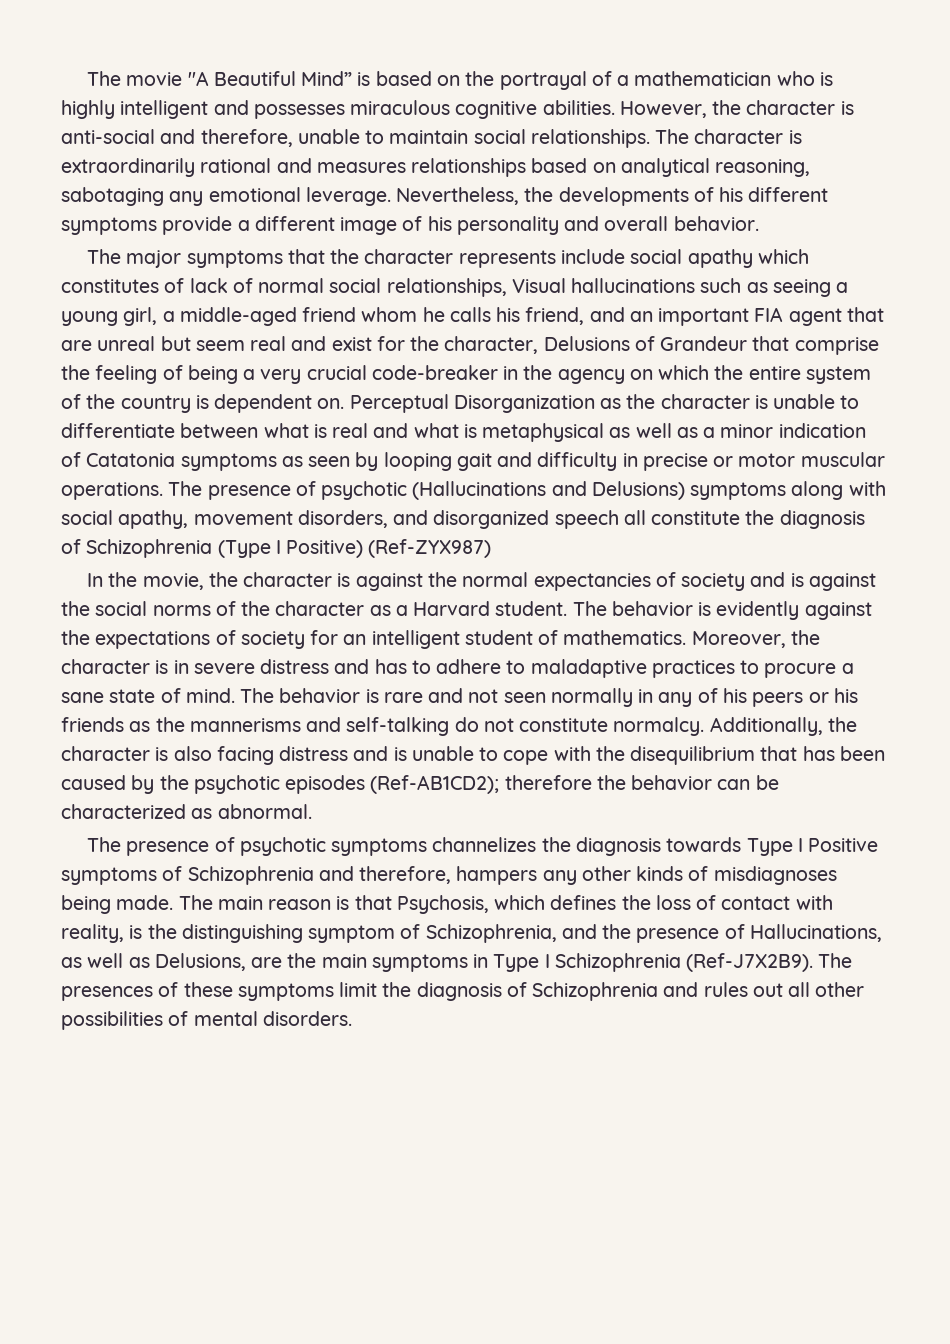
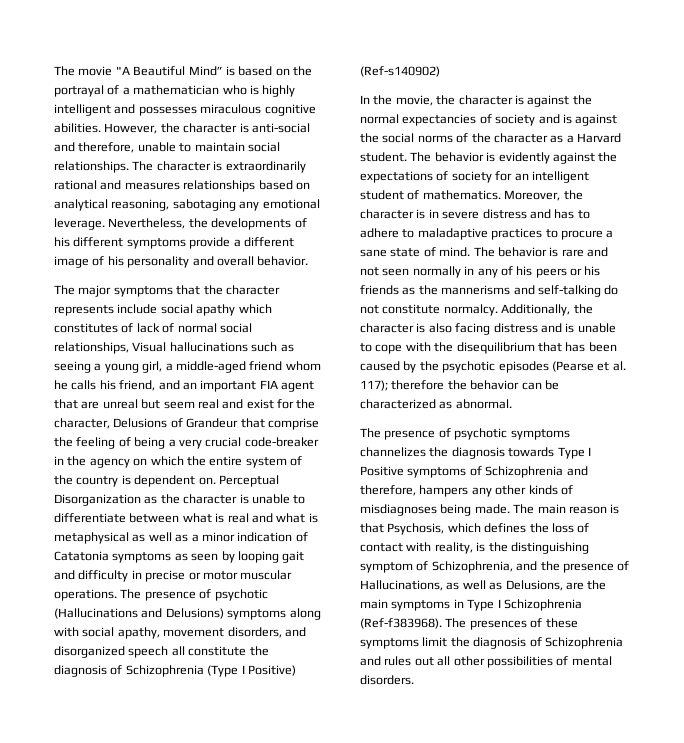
[368,539,492,558] (Ref-ZYX987) -> [360,66,440,77] (Ref-s140902)
[370,775,500,794] (Ref-AB1CD2); -> [551,361,626,372] [360,380,388,391] (Pearse et al. 117);
[686,953,814,972] (Ref-J7X2B9). -> [360,618,442,629] (Ref-f383968).

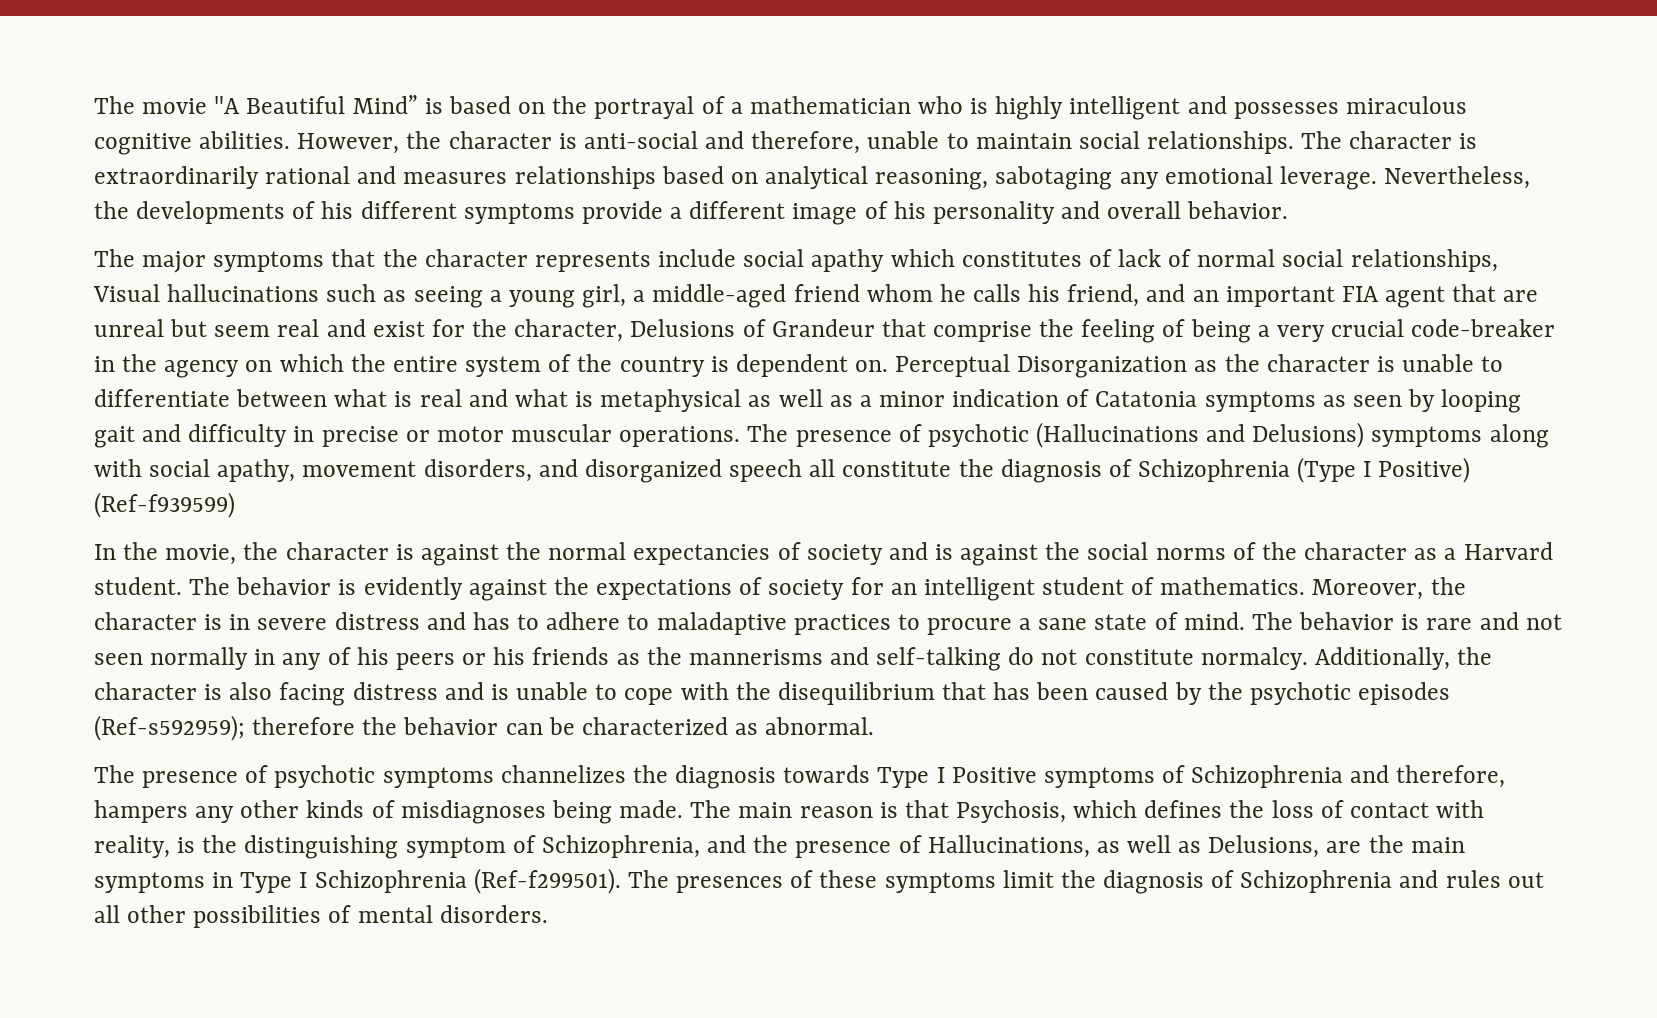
[360,66,440,77] (Ref-s140902) -> [94,492,235,518] (Ref-f939599)
[551,361,626,372] [360,380,388,391] (Pearse et al. 117); -> [94,715,245,741] (Ref-s592959);
[360,618,442,629] (Ref-f383968). -> [473,868,621,894] (Ref-f299501).

